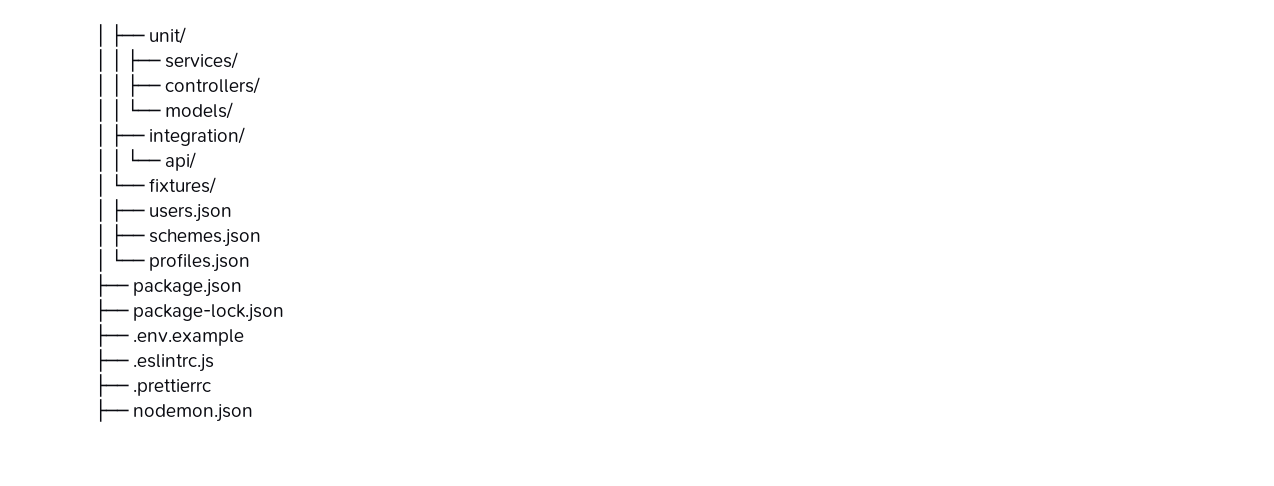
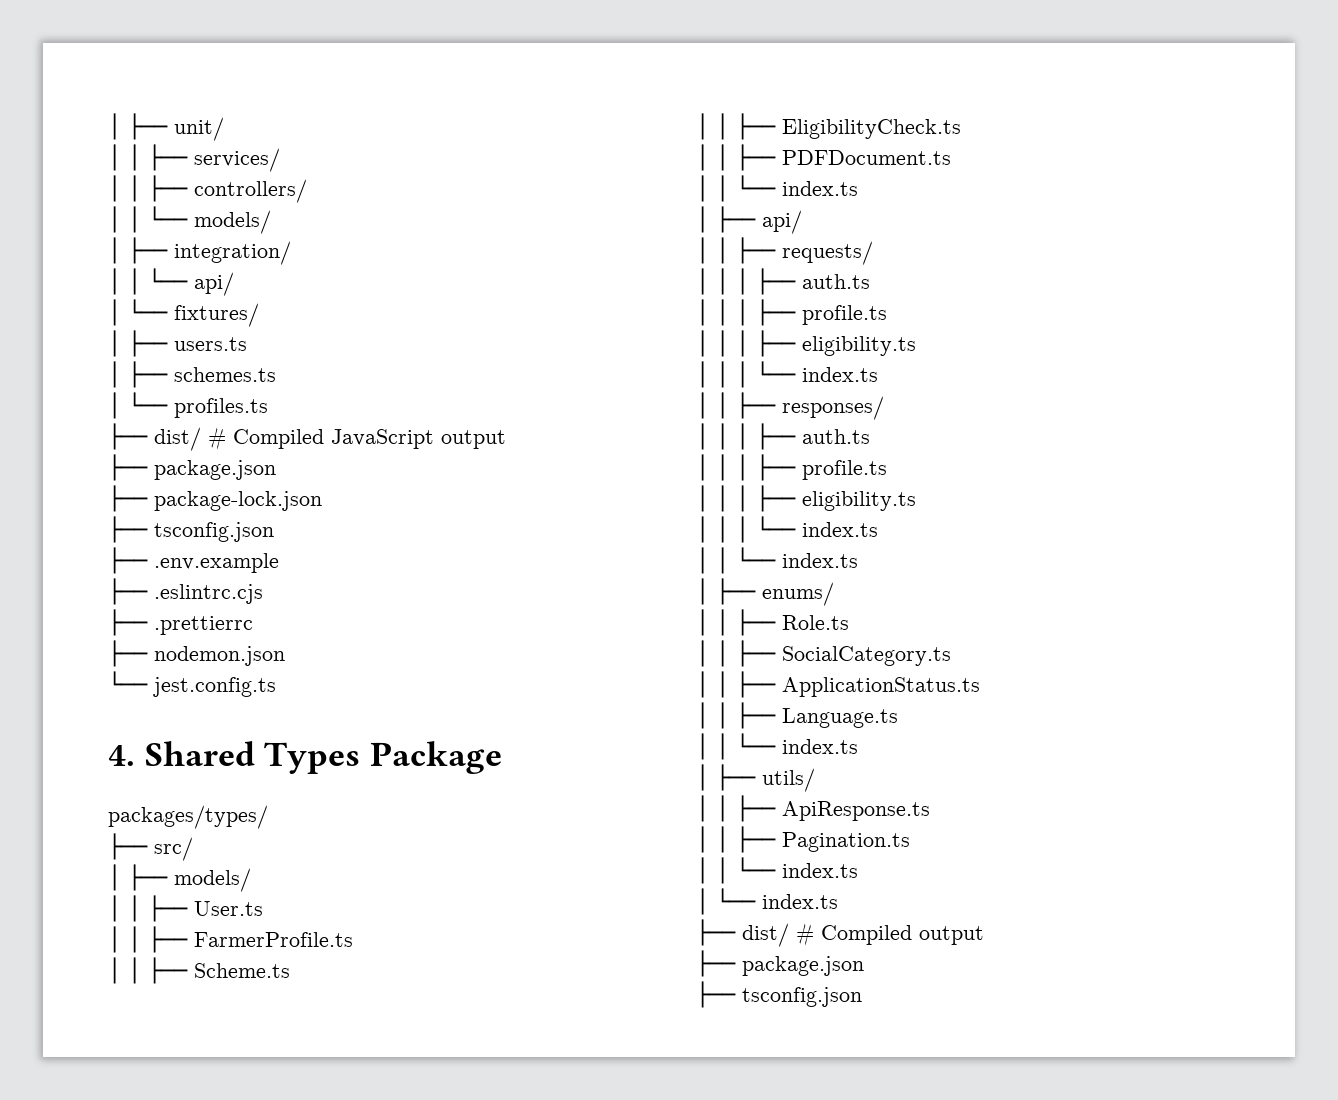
[149,204,233,222] [95,224,262,247] [95,249,251,272] users.json // │ ├── schemes.json // │ └── profiles.json -> [174,337,247,351] [108,361,276,388] [108,392,268,419] [108,423,506,451] users.ts // │ ├── schemes.ts // │ └── profiles.ts // ├── dist/ # Compiled JavaScript output
(285, 313) none -> [108,516,274,543] // ├── tsconfig.json
[133,354,215,372] .eslintrc.js -> [154,584,263,604] .eslintrc.cjs
(254, 413) none -> [108,671,276,697] [108,741,502,774] [108,805,268,829] [108,833,193,861] [108,864,251,892] [108,895,263,922] [108,926,353,953] [108,957,290,984] [696,113,961,140] [696,144,951,171] [696,175,858,202] [696,206,802,234] [696,237,873,265] [696,268,870,295] [696,299,887,326] [696,330,916,357] [696,361,878,388] [696,392,884,420] [696,423,870,450] [696,454,887,481] [696,485,916,512] [696,516,878,543] [696,547,858,574] [696,578,834,606] [696,609,849,636] [696,640,951,667] [696,671,980,698] [696,702,898,729] [696,733,858,760] [696,764,815,792] [696,795,930,822] [696,826,910,853] [696,857,858,884] [696,888,838,915] [696,919,984,947] [696,950,864,977] [696,981,862,1008] // └── jest.config.ts // 4. Shared Types Package // packages/types/ // ├── src/ // │ ├── models/ // │ │ ├── User.ts // │ │ ├── FarmerProfile.ts // │ │ ├── Scheme.ts // │ │ ├── EligibilityCheck.ts // │ │ ├── PDFDocument.ts // │ │ └── index.ts // │ ├── api/ // │ │ ├── requests/ // │ │ │ ├── auth.ts // │ │ │ ├── profile.ts // │ │ │ ├── eligibility.ts // │ │ │ └── index.ts // │ │ ├── responses/ // │ │ │ ├── auth.ts // │ │ │ ├── profile.ts // │ │ │ ├── eligibility.ts // │ │ │ └── index.ts // │ │ └── index.ts // │ ├── enums/ // │ │ ├── Role.ts // │ │ ├── SocialCategory.ts // │ │ ├── ApplicationStatus.ts // │ │ ├── Language.ts // │ │ └── index.ts // │ ├── utils/ // │ │ ├── ApiResponse.ts // │ │ ├── Pagination.ts // │ │ └── index.ts // │ └── index.ts // ├── dist/ # Compiled output // ├── package.json // ├── tsconfig.json

